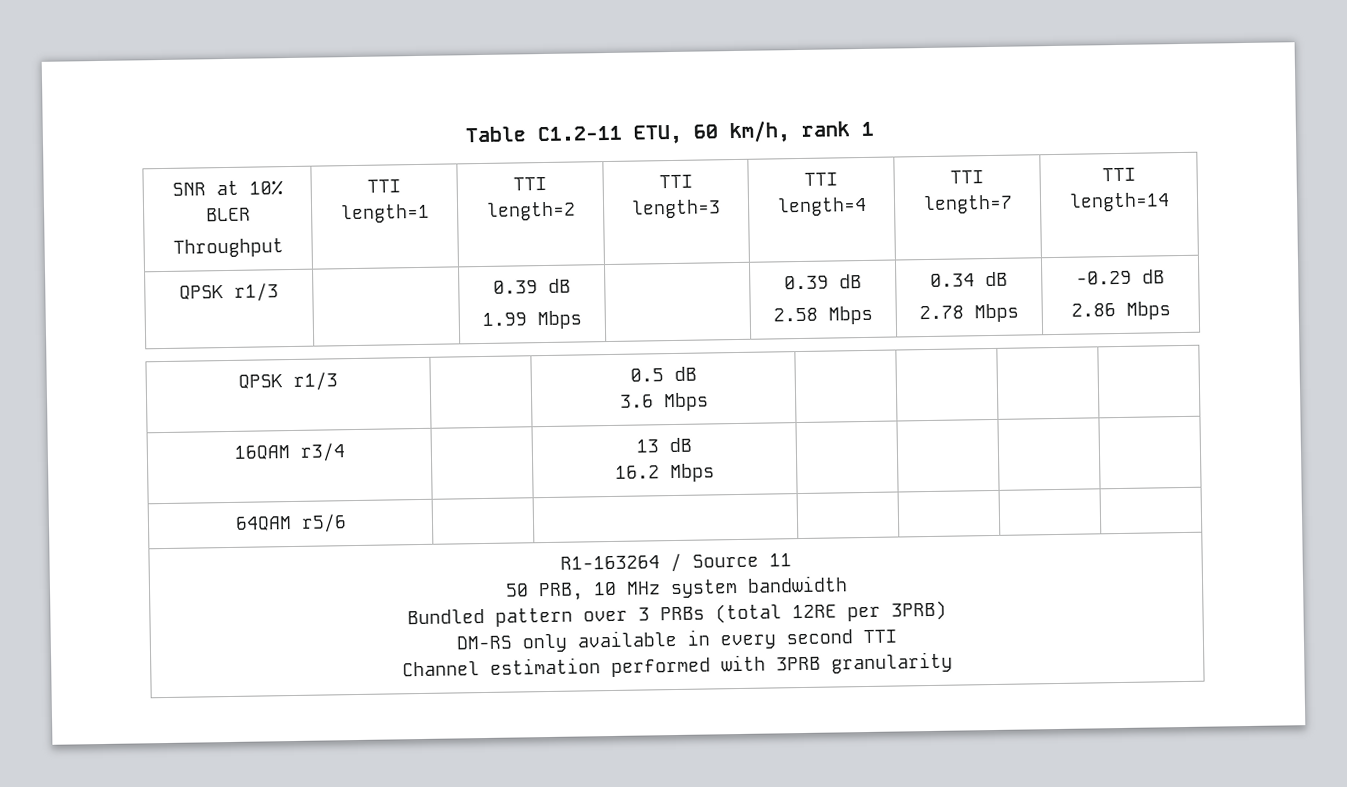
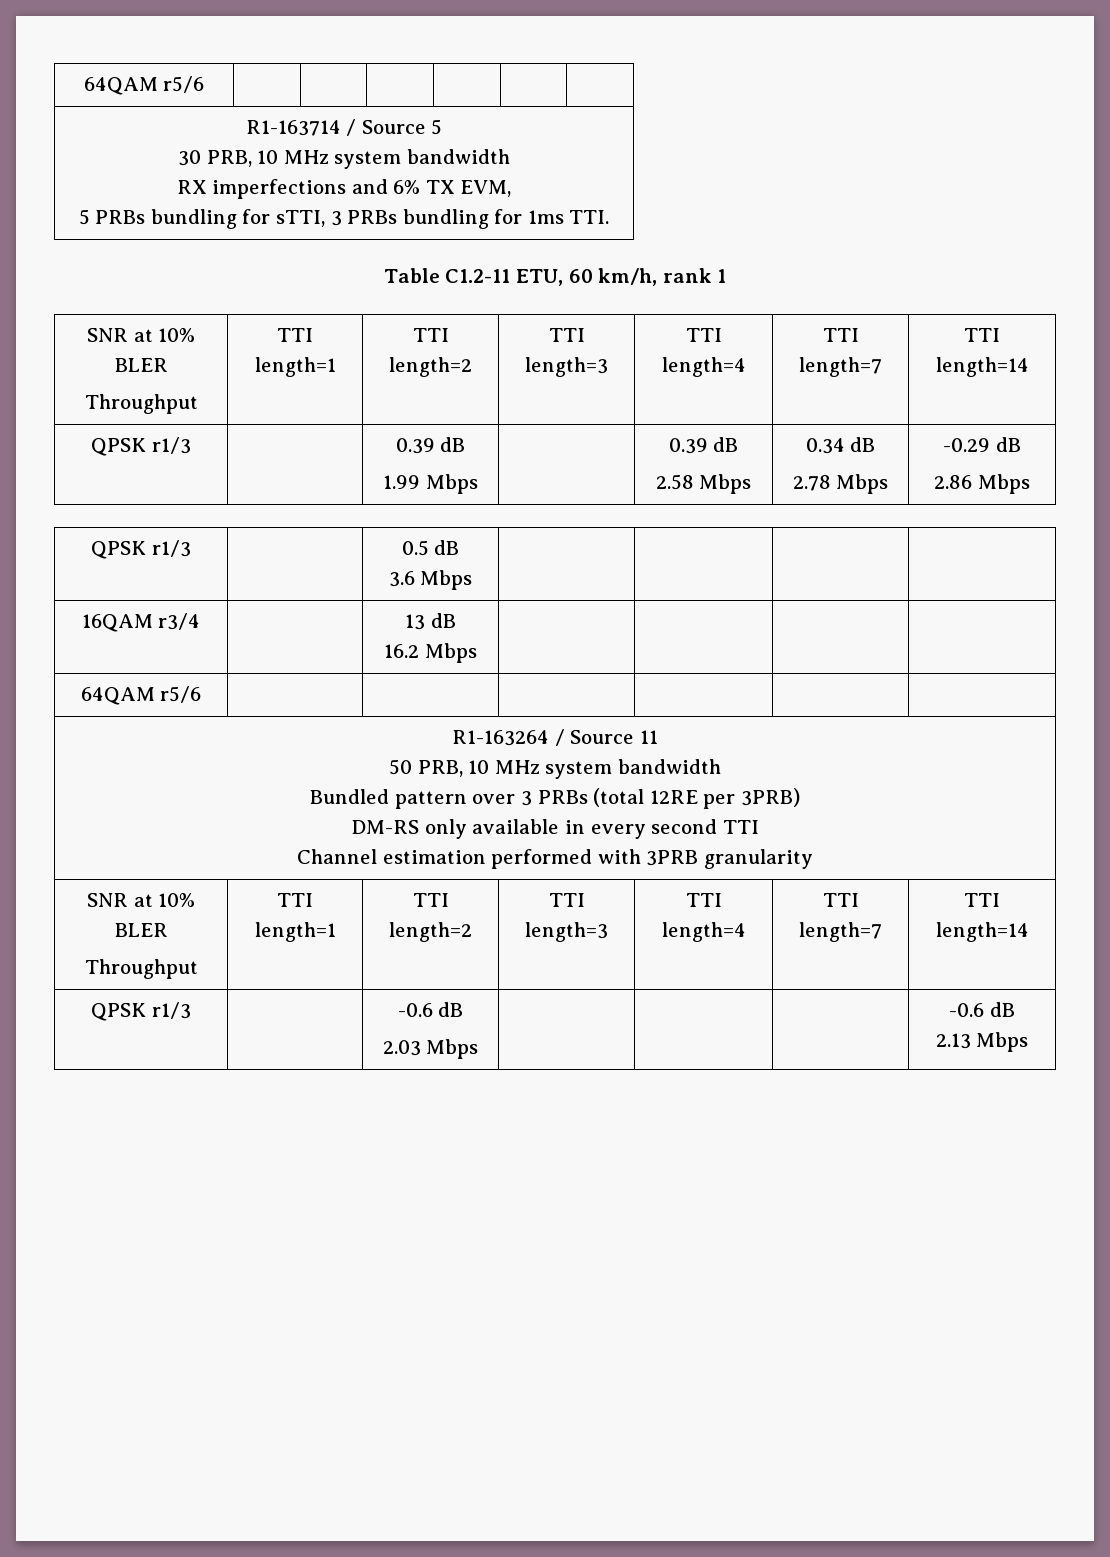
(464, 134) none -> [83,76,205,95] [245,119,443,136] [178,149,510,169] [176,179,512,199] [78,209,610,229] 64QAM r5/6 | | | | | | // R1-163714 / Source 5 // 30 PRB, 10 MHz system bandwidth // RX imperfections and 6% TX EVM, // 5 PRBs bundling for sTTI, 3 PRBs bundling for 1ms TTI. //
(953, 662) none -> [86,893,196,907] [114,923,168,937] [84,959,198,979] [277,893,313,907] [254,922,336,942] [412,893,449,907] [389,922,472,942] [548,893,585,907] [525,922,608,942] [685,893,722,907] [661,922,746,942] [822,893,859,907] [799,922,882,942] [964,893,1000,907] [935,922,1029,942] [91,1002,191,1021] [397,1002,464,1017] [382,1039,479,1059] [949,1002,1015,1017] [935,1032,1029,1052] // SNR at 10% BLER // Throughput | TTI length=1 | TTI length=2 | TTI length=3 | TTI length=4 | TTI length=7 | TTI length=14 // QPSK r1/3 | | -0.6 dB // 2.03 Mbps | | | | -0.6 dB // 2.13 Mbps

